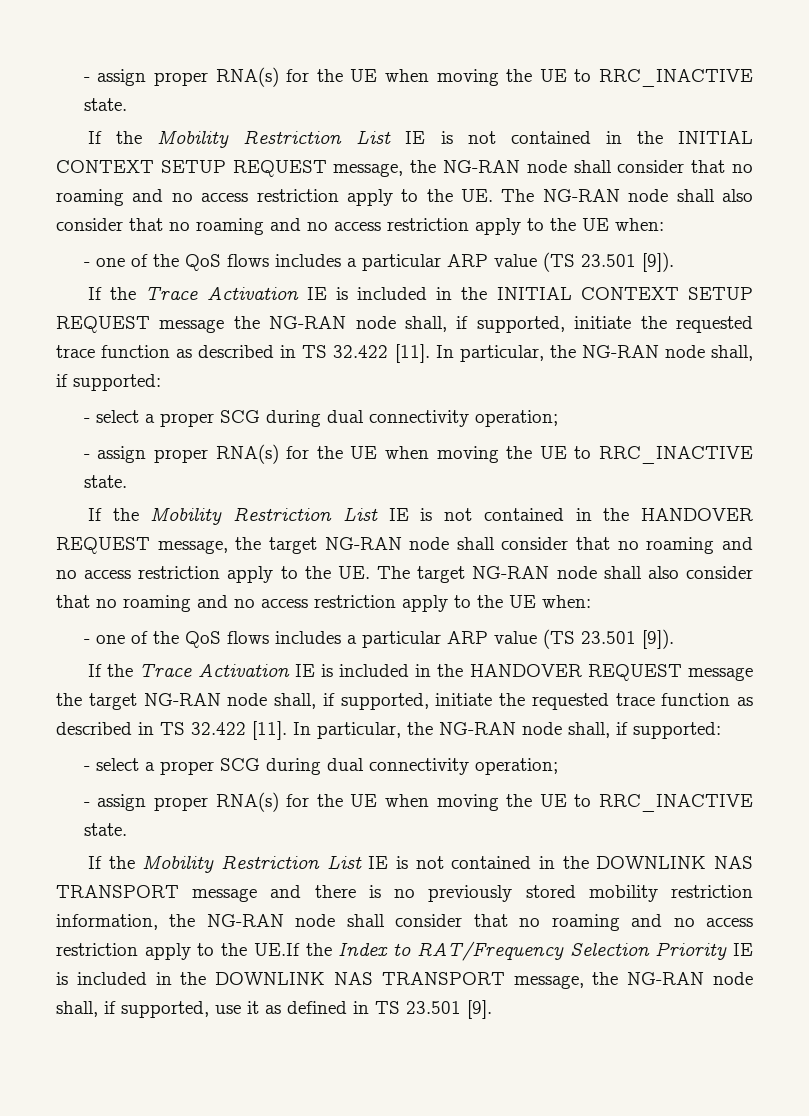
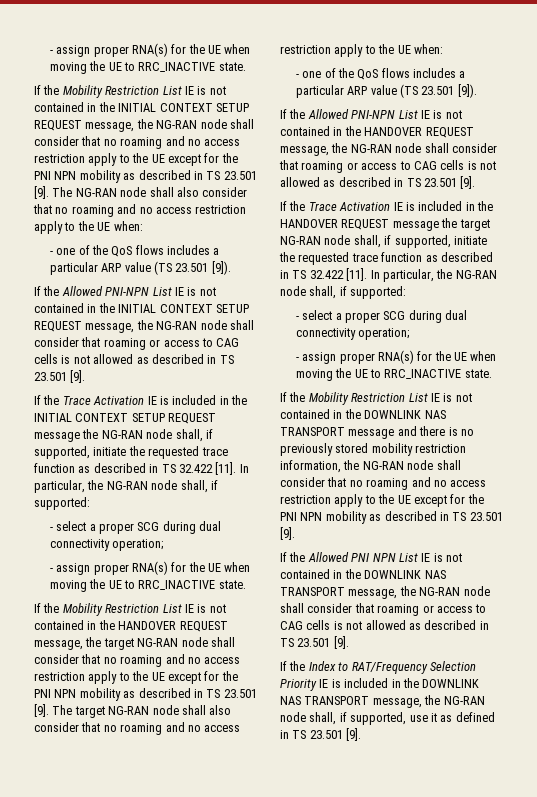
[461,189,494,202] UE. -> [151,153,238,166] [34,170,257,183] [34,186,49,199] UE except for the PNI NPN mobility as described in TS 23.501 [9].
(674, 262) none -> [34,286,216,296] [34,303,249,313] [34,320,254,333] [34,337,240,350] [34,354,234,364] [34,370,86,383] // If the Allowed PNI-NPN List IE is not contained in the INITIAL CONTEXT SETUP REQUEST message, the NG-RAN node shall consider that roaming or access to CAG cells is not allowed as described in TS 23.501 [9].
[337,566,370,579] UE. -> [151,671,238,684] [34,688,257,701] [34,704,49,717] UE except for the PNI NPN mobility as described in TS 23.501 [9].
(674, 639) none -> [280,109,462,119] [280,126,474,138] [280,143,497,156] [279,160,496,173] [280,176,476,189] // If the Allowed PNI-NPN List IE is not contained in the HANDOVER REQUEST message, the NG-RAN node shall consider that roaming or access to CAG cells is not allowed as described in TS 23.501 [9].
[253,943,300,956] UE.If -> [397,494,484,507] [280,511,503,524] [280,527,295,540] [280,552,462,562] [280,569,446,579] [280,586,490,599] [280,603,487,616] [280,620,489,630] [280,636,349,649] [280,661,287,671] UE except for the PNI NPN mobility as described in TS 23.501 [9]. // If the Allowed PNI NPN List IE is not contained in the DOWNLINK NAS TRANSPORT message, the NG-RAN node shall consider that roaming or access to CAG cells is not allowed as described in TS 23.501 [9]. // If

